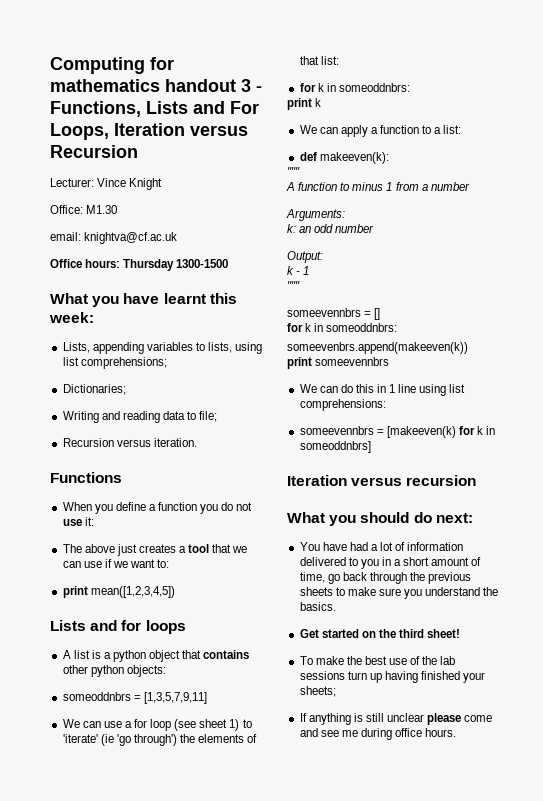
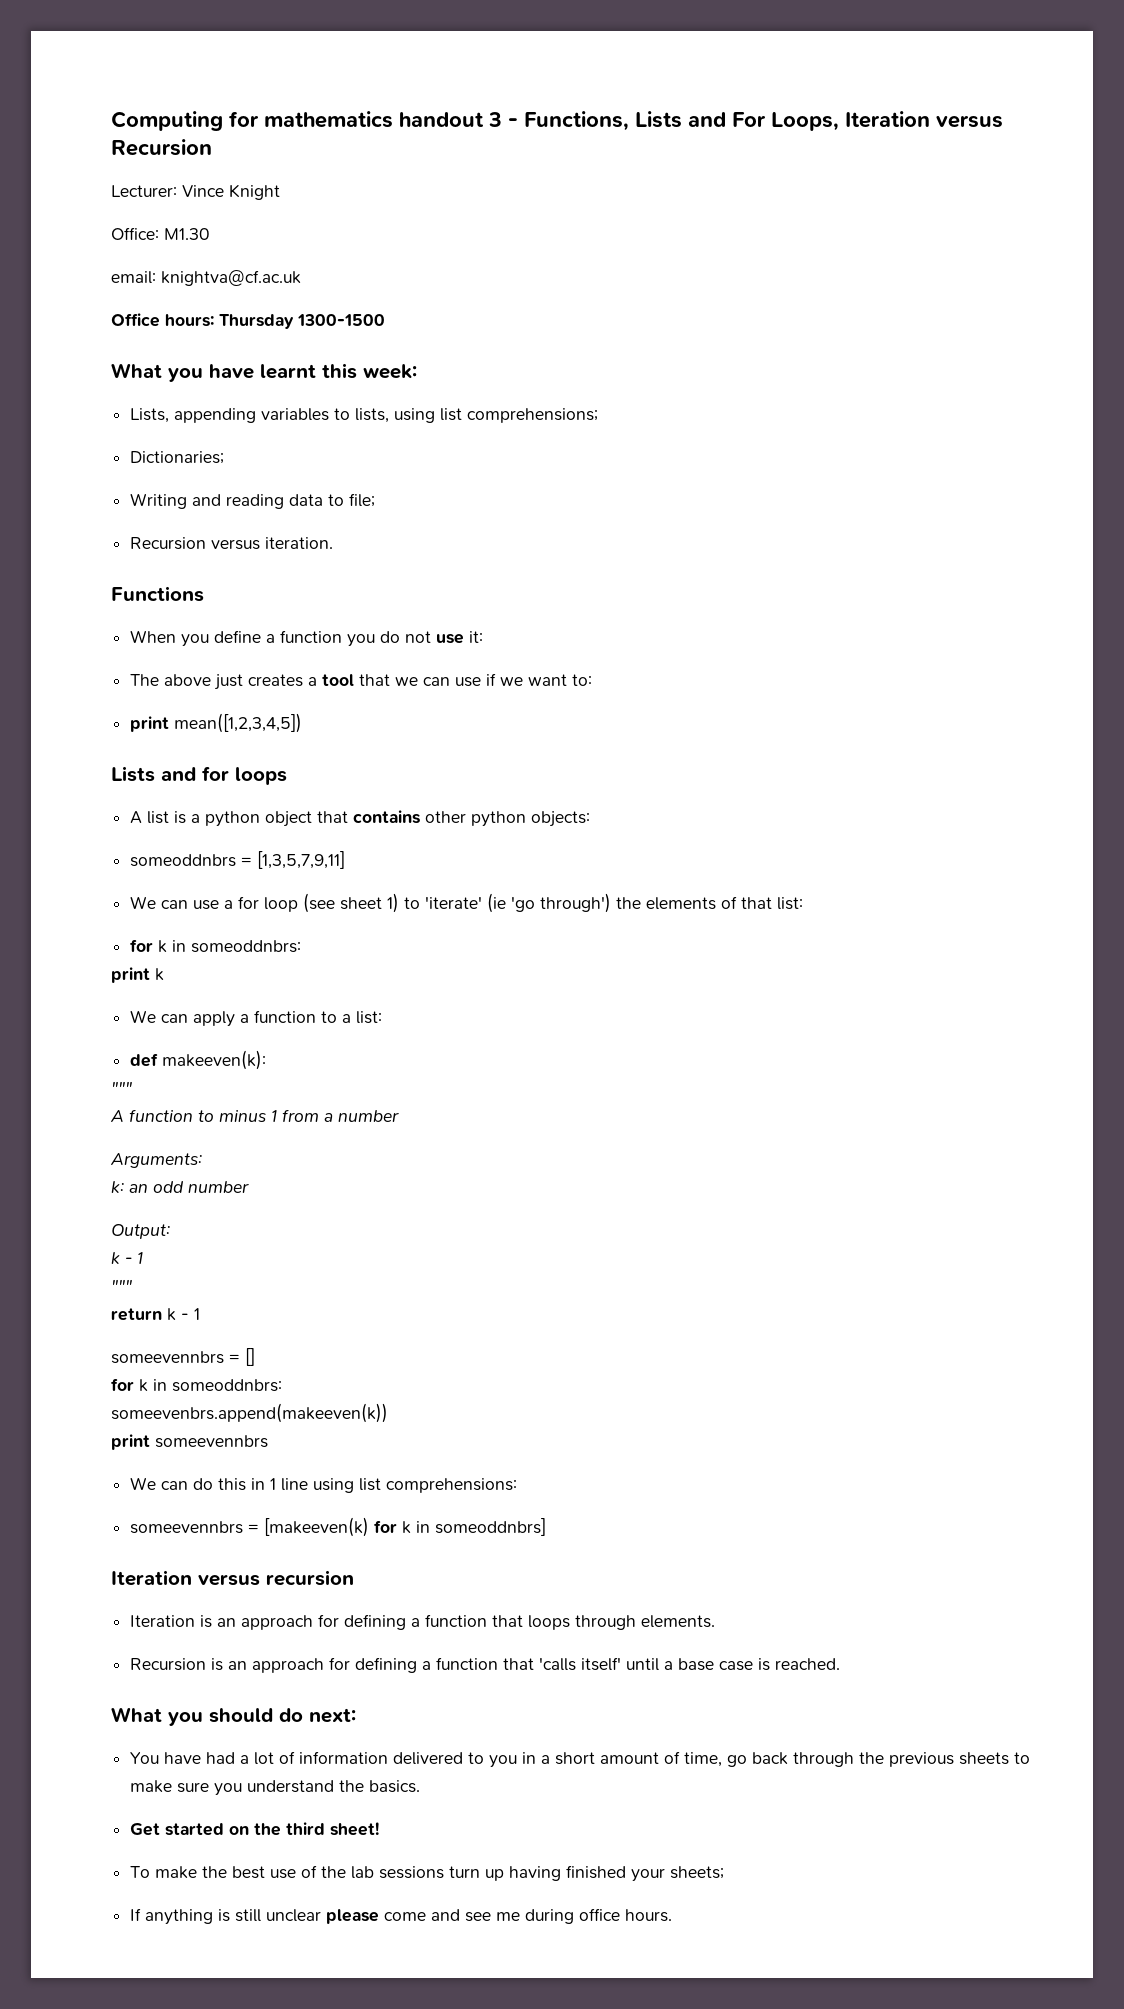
(300, 285) none -> [111,1308,200,1321] // return k - 1
(477, 480) none -> [130,1614,716,1630] [130,1657,841,1673] // Iteration is an approach for defining a function that loops through elements. // Recursion is an approach for defining a function that 'calls itself' until a base case is reached.

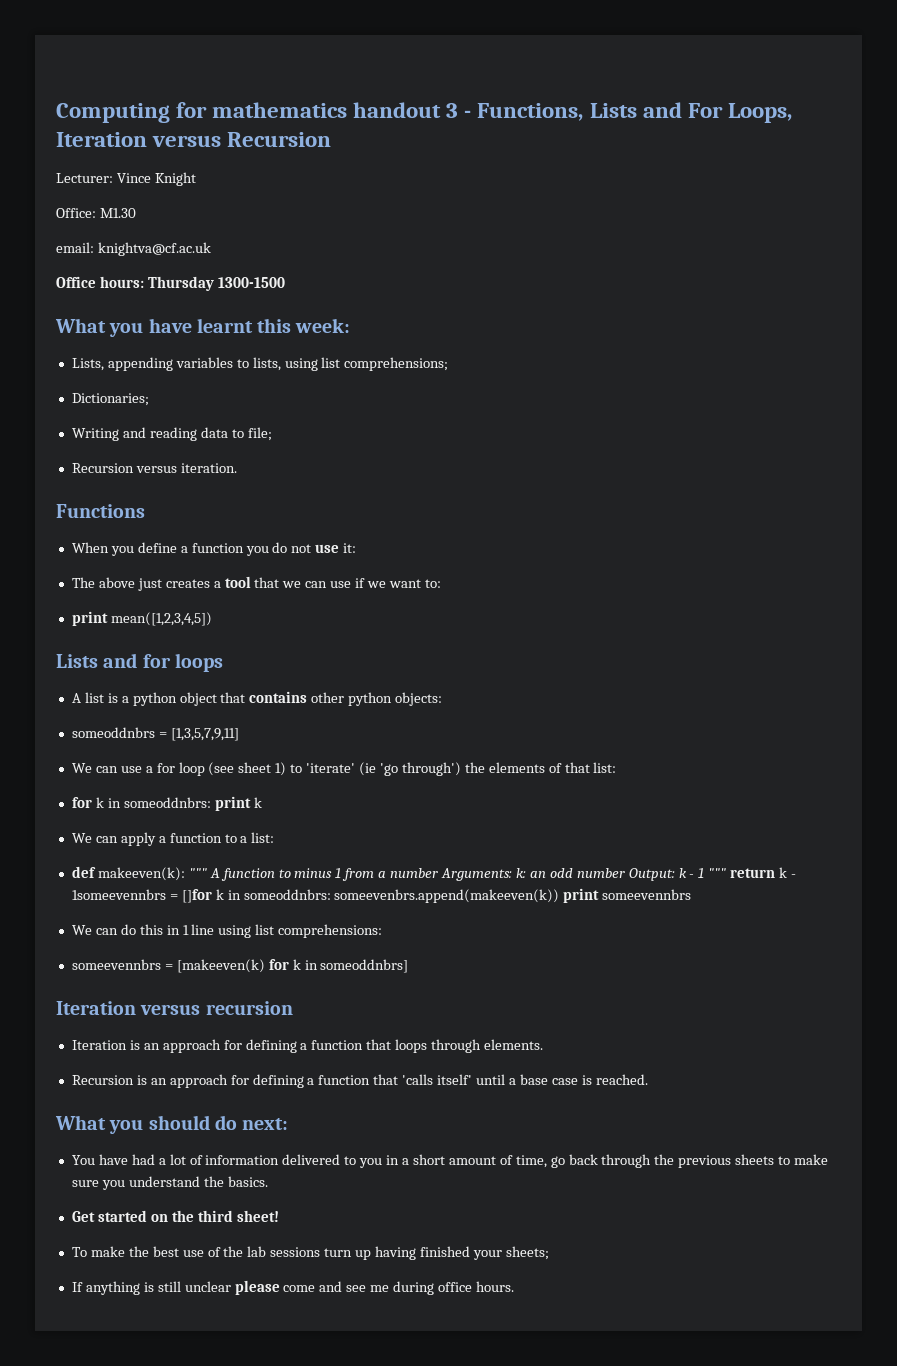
(302, 946) // -> (211, 802) none
[111,1081,132,1094] // """ // -> [188,868,207,878] """
(399, 1116) // -> (439, 873) none
(202, 1160) // -> (513, 874) none
(249, 1187) // -> (625, 873) none
[111,1252,143,1264] [111,1279,132,1292] // k - 1 // """ // -> [678,868,727,878] k - 1 """
[194,1308,200,1320] [111,1348,255,1366] [111,1378,282,1392] 1 // someevennbrs = [] // for k in someoddnbrs: // -> [71,889,331,903] 1someevennbrs = []for k in someoddnbrs:
(388, 1413) // -> (560, 896) none

